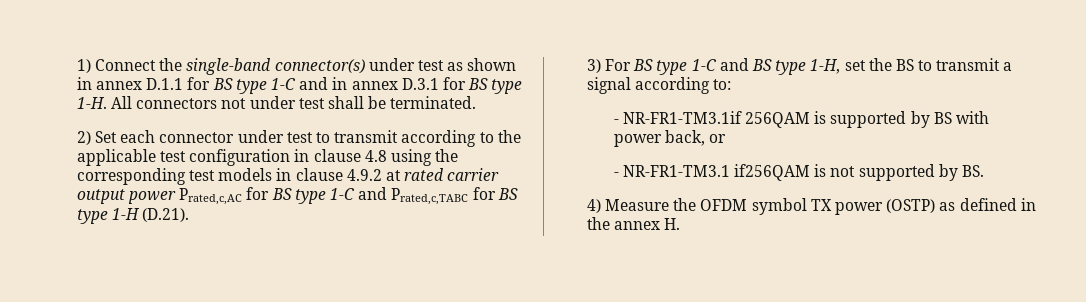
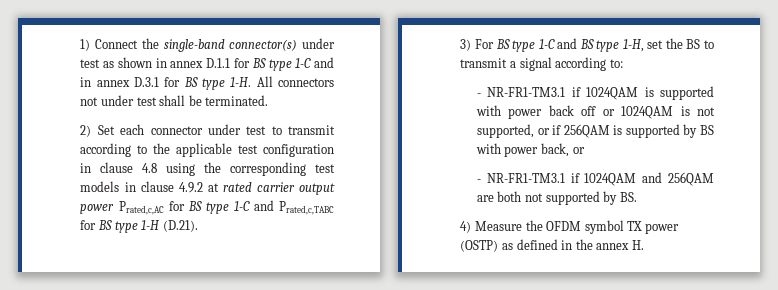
[622,111,742,124] NR-FR1-TM3.1if -> [487,86,714,100] [475,105,715,119] [476,124,562,138] NR-FR1-TM3.1 if 1024QAM is supported with power back off or 1024QAM is not supported, or if
[734,164,827,181] if256QAM is -> [570,172,714,186] [476,191,522,202] if 1024QAM and 256QAM are both

